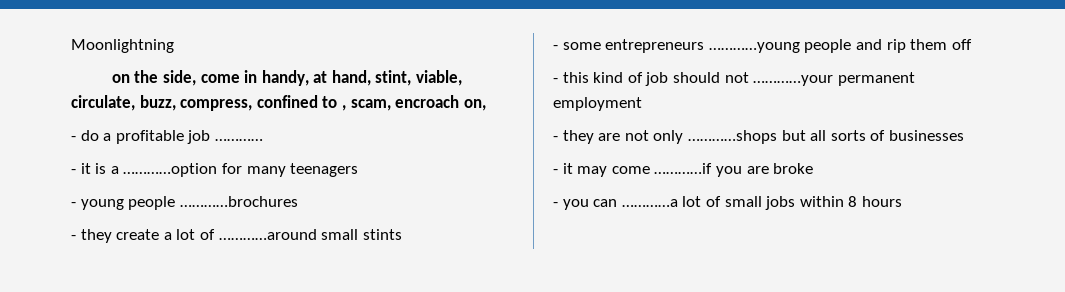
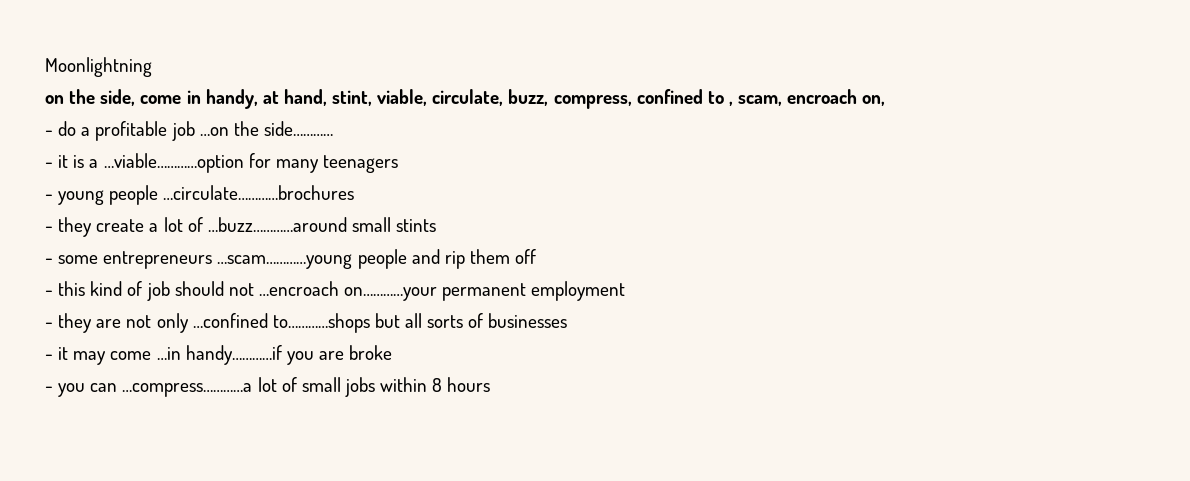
[214,139,263,141] ………… -> [199,121,333,136] …on the side…………
[123,163,218,177] …………option -> [103,153,244,173] …viable…………option
[179,196,298,207] …………brochures -> [163,185,355,200] …circulate…………brochures
[218,229,317,240] …………around -> [207,217,347,232] …buzz…………around
[708,42,800,53] …………young -> [217,254,353,269] …scam…………young
[753,75,834,86] …………your -> [258,281,438,301] …encroach on…………your
[687,130,777,144] …………shops -> [192,313,370,333] …confined to…………shops
[654,163,713,174] …………if -> [156,345,282,365] …in handy…………if
[621,199,678,207] …………a -> [122,383,253,397] …compress…………a

